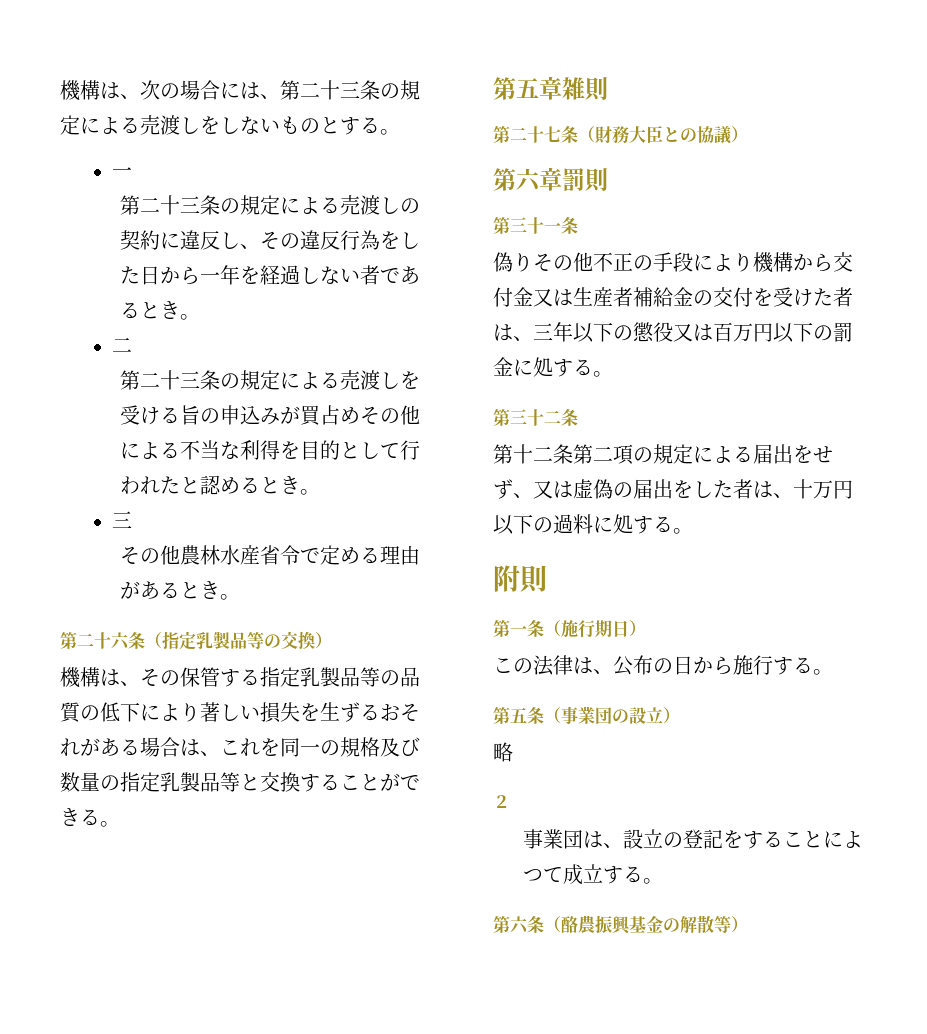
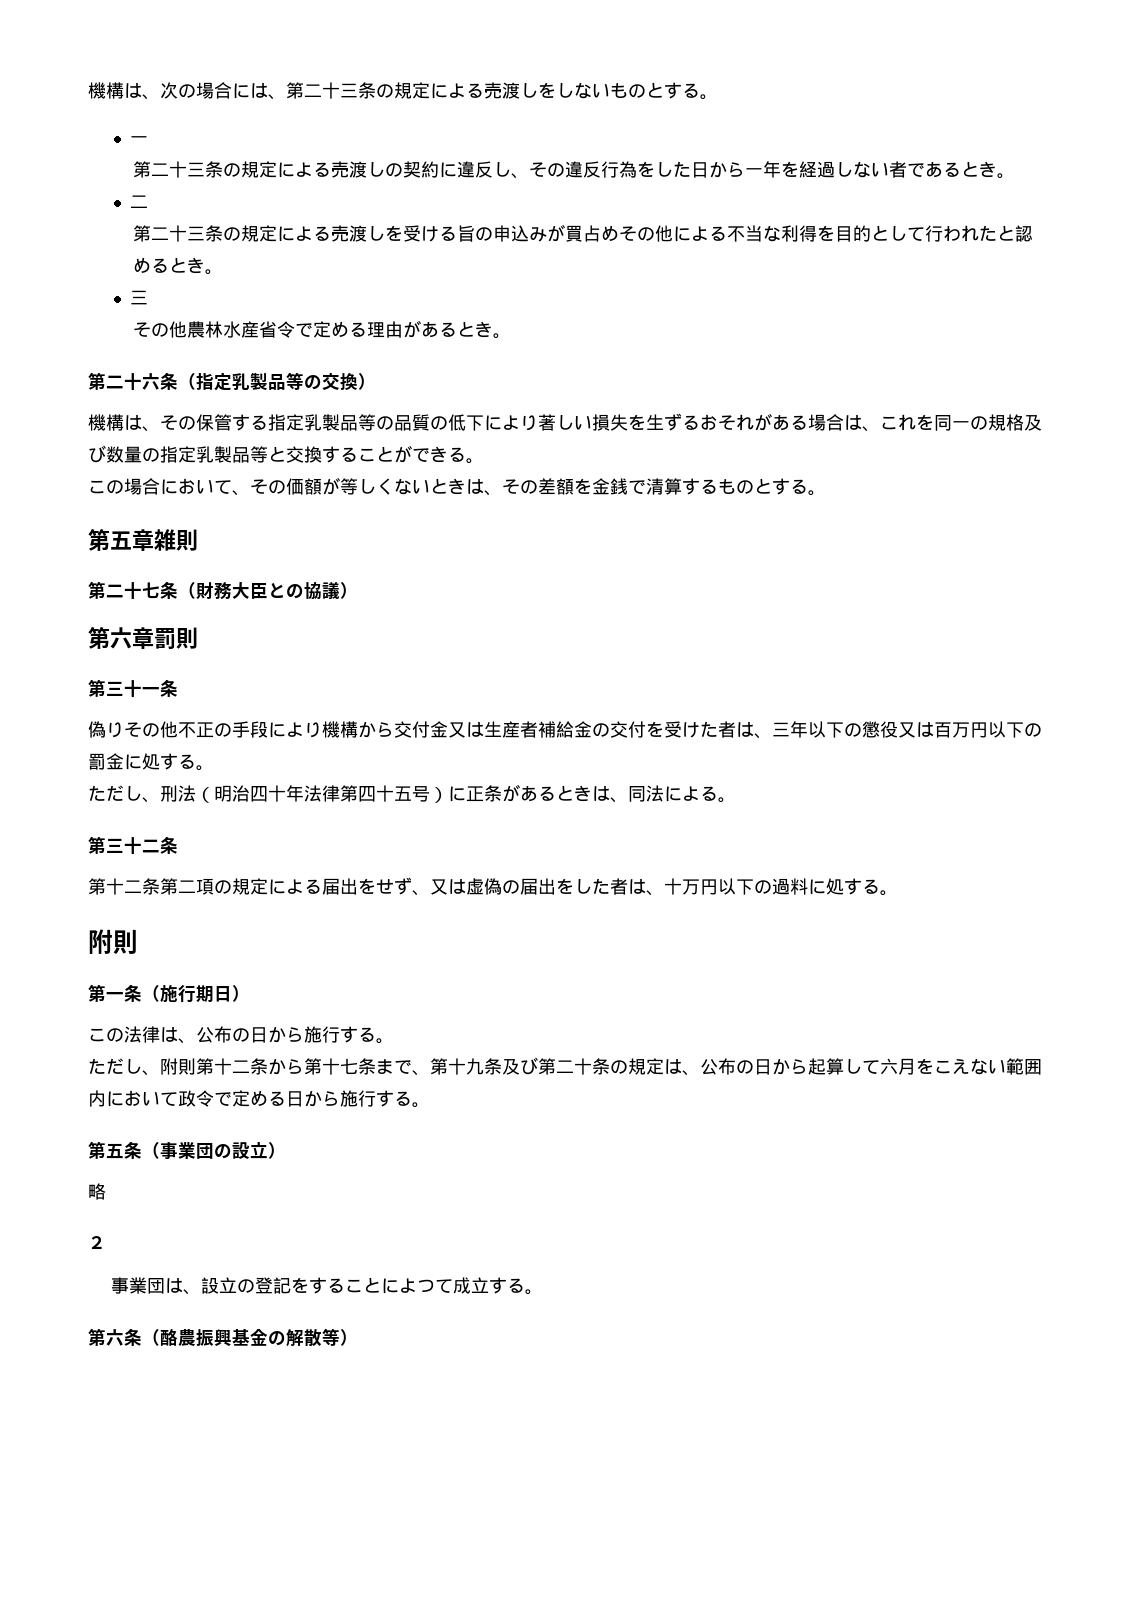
(120, 824) none -> [88,477,826,496] // この場合において、その価額が等しくないときは、その差額を金銭で清算するものとする。
(613, 374) none -> [88,784,736,803] // ただし、刑法（明治四十年法律第四十五号）に正条があるときは、同法による。
(833, 672) none -> [88,1057,1042,1076] [88,1090,430,1108] // ただし、附則第十二条から第十七条まで、第十九条及び第二十条の規定は、公布の日から起算して六月をこえない範囲内において政令で定める日から施行する。

